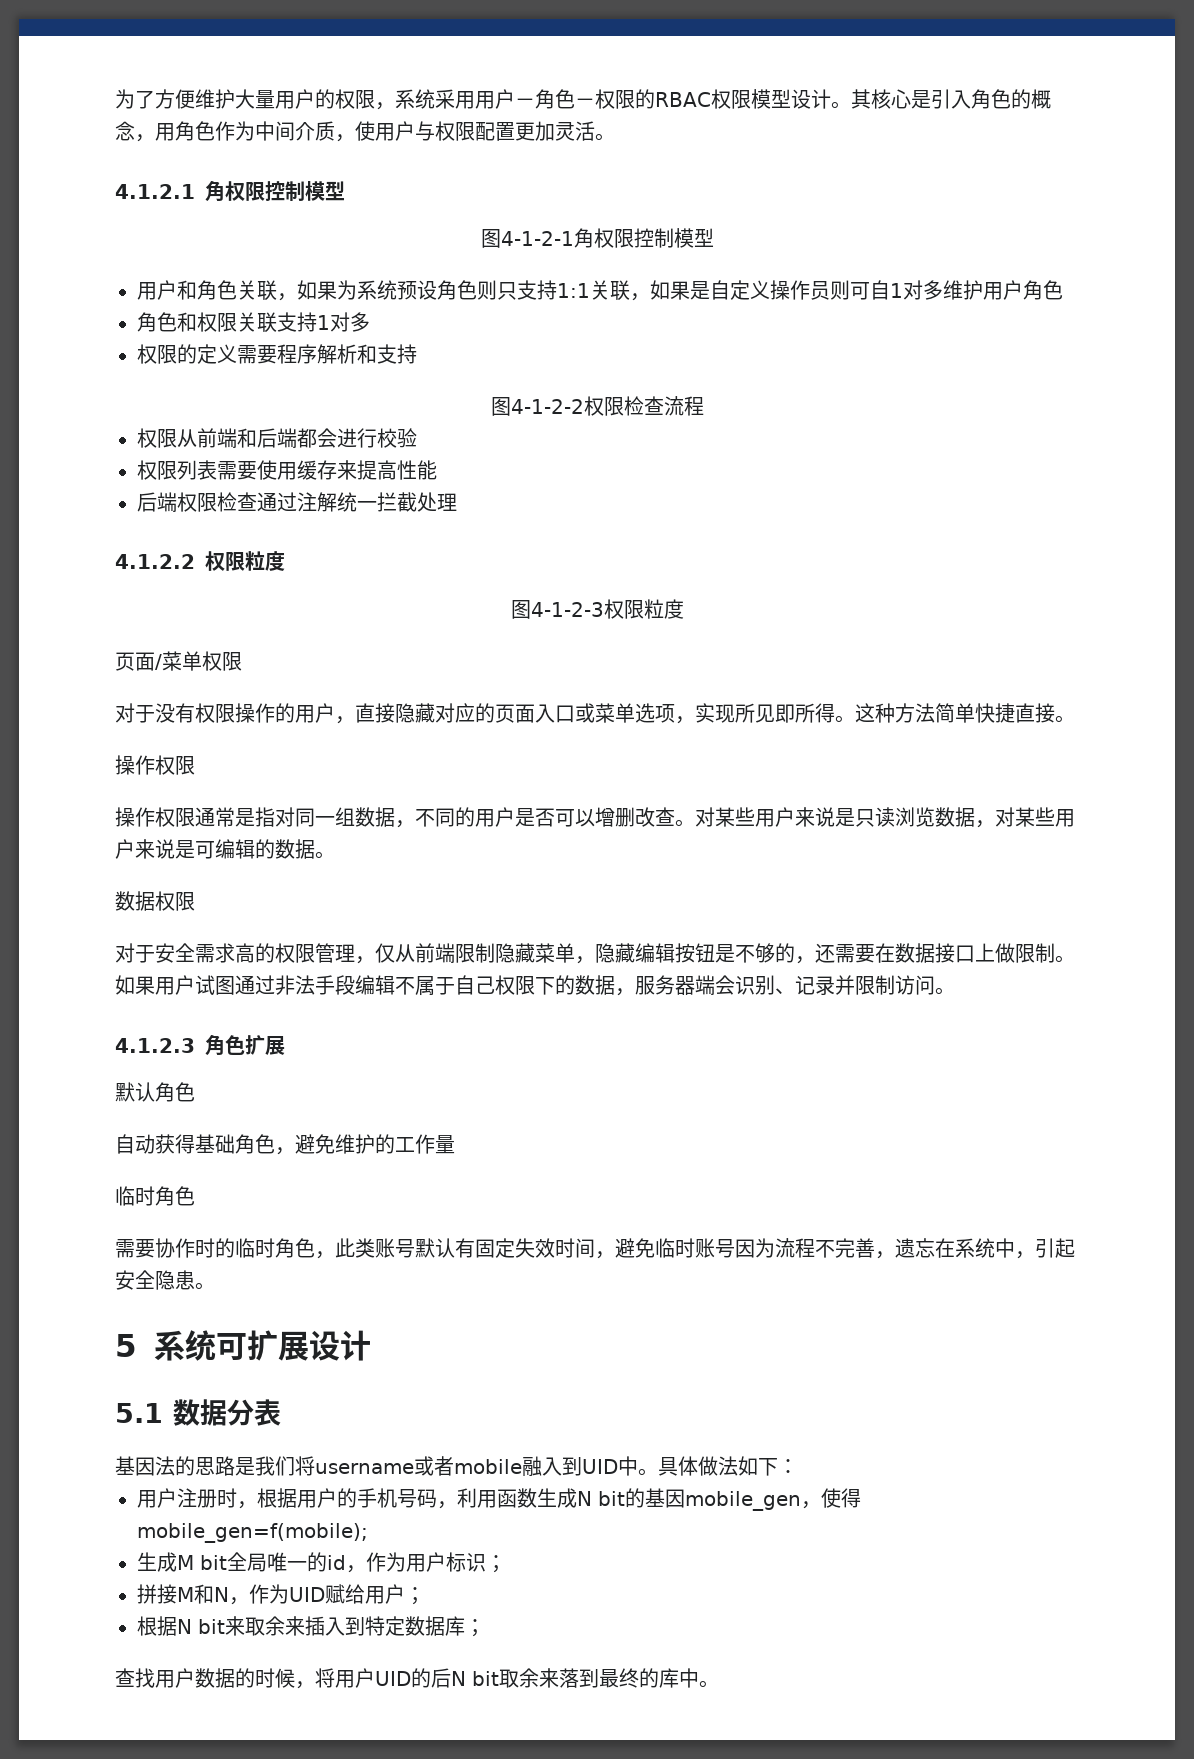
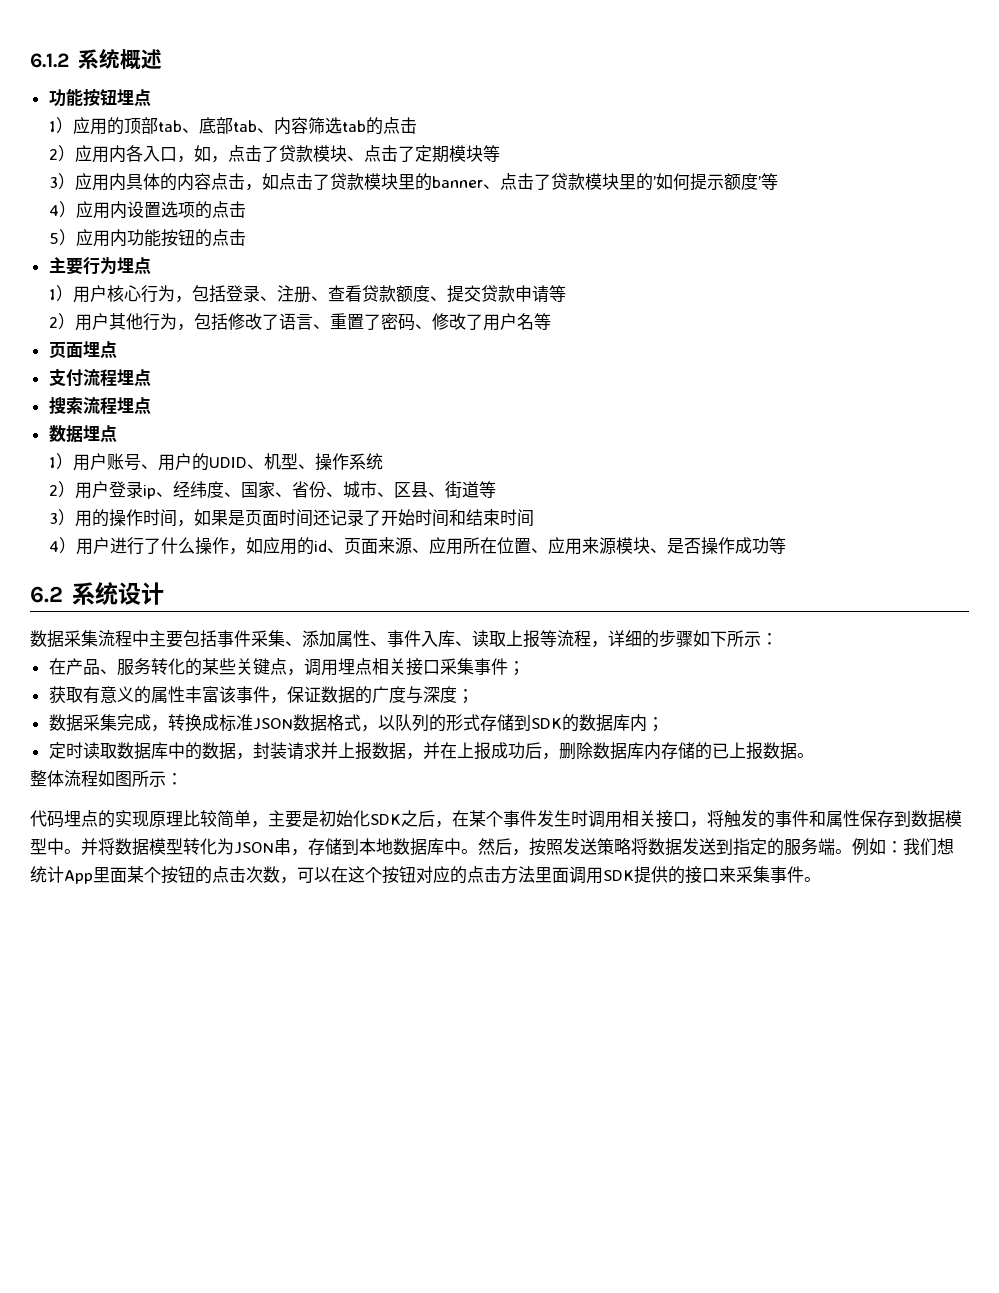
[115,89,1051,110] [115,121,615,142] [115,180,345,202] [480,228,714,248] [137,280,1063,301] [137,312,370,333] [137,344,417,364] [490,396,704,416] [137,428,417,448] [137,460,437,480] [137,492,457,512] [115,551,285,571] [510,599,684,619] [115,651,242,671] [115,703,1075,724] [115,755,195,775] [115,807,1075,828] [115,839,335,859] [115,891,195,911] [115,943,1075,964] [115,975,955,996] [115,1034,285,1056] [115,1082,195,1102] [115,1134,455,1155] [115,1186,195,1206] [115,1238,1075,1259] [115,1270,215,1290] [115,1330,371,1361] [115,1399,281,1426] [115,1456,798,1476] [137,1488,861,1511] [137,1523,368,1543] [137,1552,506,1573] [137,1584,425,1605] [137,1616,485,1637] [115,1668,699,1689] 为了方便维护大量用户的权限，系统采用用户－角色－权限的RBAC权限模型设计。其核心是引入角色的概念，用角色作为中间介质，使用户与权限配置更加灵活。 // 4.1.2.1角权限控制模型 // 图4-1-2-1角权限控制模型 // 用户和角色关联，如果为系统预设角色则只支持1:1关联，如果是自定义操作员则可自1对多维护用户角色 // 角色和权限关联支持1对多 // 权限的定义需要程序解析和支持 // 图4-1-2-2权限检查流程 // 权限从前端和后端都会进行校验 // 权限列表需要使用缓存来提高性能 // 后端权限检查通过注解统一拦截处理 // 4.1.2.2权限粒度 // 图4-1-2-3权限粒度 // 页面/菜单权限 // 对于没有权限操作的用户，直接隐藏对应的页面入口或菜单选项，实现所见即所得。这种方法简单快捷直接。 // 操作权限 // 操作权限通常是指对同一组数据，不同的用户是否可以增删改查。对某些用户来说是只读浏览数据，对某些用户来说是可编辑的数据。 // 数据权限 // 对于安全需求高的权限管理，仅从前端限制隐藏菜单，隐藏编辑按钮是不够的，还需要在数据接口上做限制。如果用户试图通过非法手段编辑不属于自己权限下的数据，服务器端会识别、记录并限制访问。 // 4.1.2.3角色扩展 // 默认角色 // 自动获得基础角色，避免维护的工作量 // 临时角色 // 需要协作时的临时角色，此类账号默认有固定失效时间，避免临时账号因为流程不完善，遗忘在系统中，引起安全隐患。 // 5系统可扩展设计 // 5.1数据分表 // 基因法的思路是我们将username或者mobile融入到UID中。具体做法如下： // 用户注册时，根据用户的手机号码，利用函数生成N bit的基因mobile_gen，使得mobile_gen=f(mobile); // 生成M bit全局唯一的id，作为用户标识； // 拼接M和N，作为UID赋给用户； // 根据N bit来取余来插入到特定数据库； // 查找用户数据的时候，将用户UID的后N bit取余来落到最终的库中 -> [30,48,162,70] [48,88,151,107] [48,117,417,135] [48,145,500,163] [48,173,778,191] [48,201,246,219] [48,229,246,247] [48,257,151,275] [48,285,566,303] [48,313,551,331] [48,341,117,358] [48,368,151,387] [48,397,151,415] [48,425,117,443] [48,453,383,471] [48,481,496,499] [48,509,534,527] [48,537,786,555] [30,582,164,605] [30,630,778,648] [48,658,525,676] [48,686,474,704] [48,714,664,732] [48,742,814,760] [30,770,183,787] [30,810,962,828] [30,838,954,856] [30,866,804,884] 6.1.2系统概述 // 功能按钮埋点 // 1）应用的顶部tab、底部tab、内容筛选tab的点击 // 2）应用内各入口，如，点击了贷款模块、点击了定期模块等 // 3）应用内具体的内容点击，如点击了贷款模块里的banner、点击了贷款模块里的’如何提示额度’等 // 4）应用内设置选项的点击 // 5）应用内功能按钮的点击 // 主要行为埋点 // 1）用户核心行为，包括登录、注册、查看贷款额度、提交贷款申请等 // 2）用户其他行为，包括修改了语言、重置了密码、修改了用户名等 // 页面埋点 // 支付流程埋点 // 搜索流程埋点 // 数据埋点 // 1）用户账号、用户的UDID、机型、操作系统 // 2）用户登录ip、经纬度、国家、省份、城市、区县、街道等 // 3）用的操作时间，如果是页面时间还记录了开始时间和结束时间 // 4）用户进行了什么操作，如应用的id、页面来源、应用所在位置、应用来源模块、是否操作成功等 // 6.2系统设计 // 数据采集流程中主要包括事件采集、添加属性、事件入库、读取上报等流程，详细的步骤如下所示： // 在产品、服务转化的某些关键点，调用埋点相关接口采集事件； // 获取有意义的属性丰富该事件，保证数据的广度与深度； // 数据采集完成，转换成标准JSON数据格式，以队列的形式存储到SDK的数据库内； // 定时读取数据库中的数据，封装请求并上报数据，并在上报成功后，删除数据库内存储的已上报数据。 // 整体流程如图所示： // 代码埋点的实现原理比较简单，主要是初始化SDK之后，在某个事件发生时调用相关接口，将触发的事件和属性保存到数据模型中。并将数据模型转化为JSON串，存储到本地数据库中。然后，按照发送策略将数据发送到指定的服务端。例如：我们想统计App里面某个按钮的点击次数，可以在这个按钮对应的点击方法里面调用SDK提供的接口来采集事件

